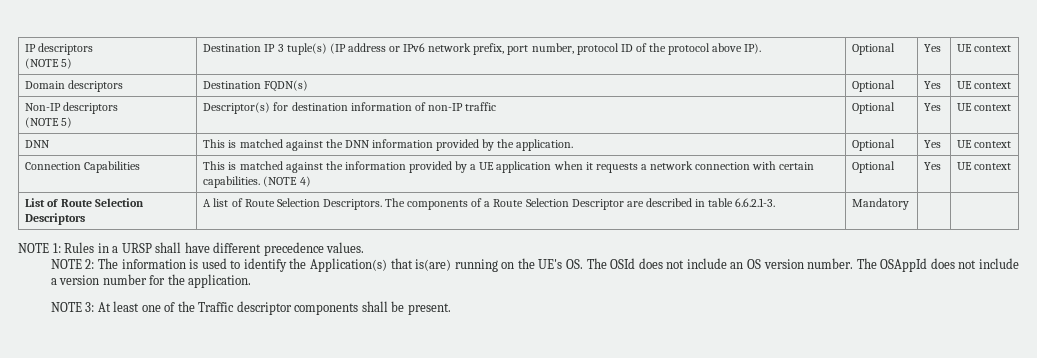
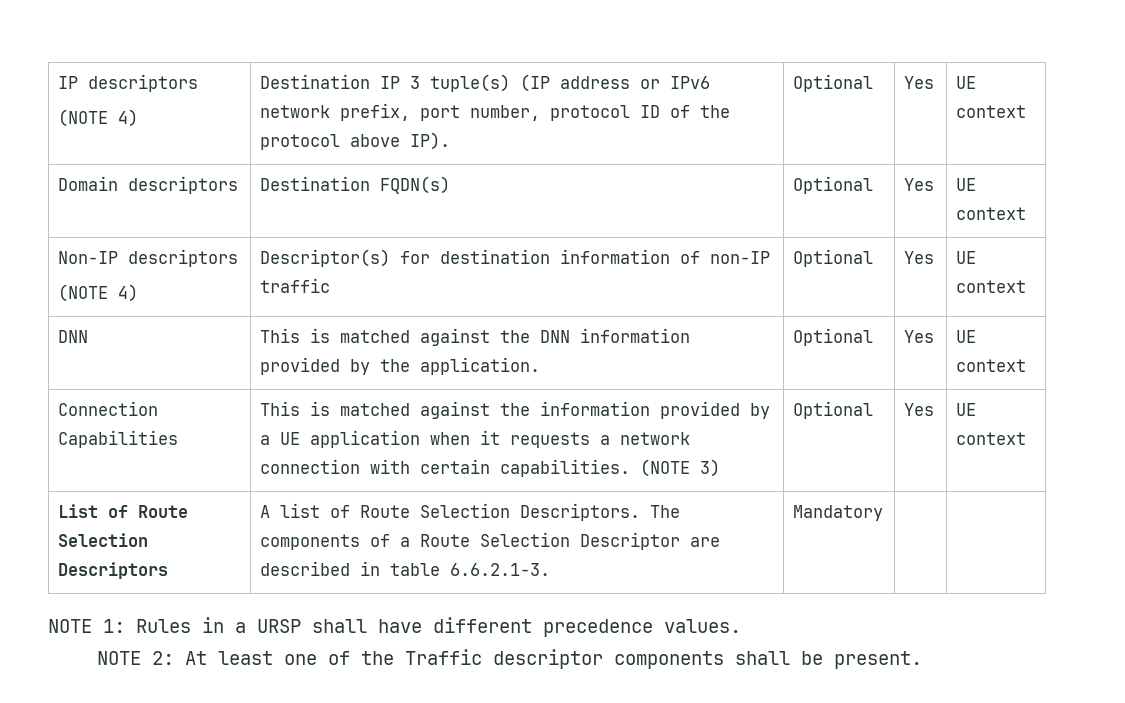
[61,58,73,69] 5) -> [118,109,139,127] 4)
[61,117,73,128] 5) -> [118,284,139,302] 4)
[299,176,311,187] 4) -> [700,459,721,477] 3)
[97,258,1019,272] [50,274,252,288] [50,302,95,312] The information is used to identify the Application(s) that is(are) running on the UE's OS. The OSId does not include an OS version number. The OSAppId does not include a version number for the application. // NOTE 3: -> (175, 658) none

